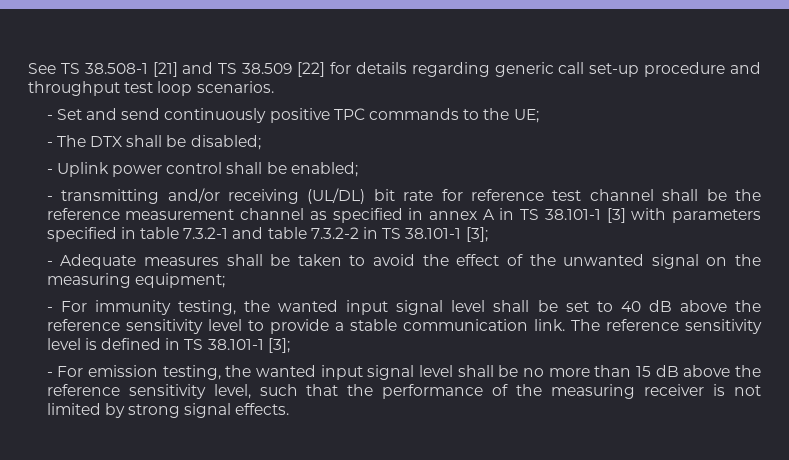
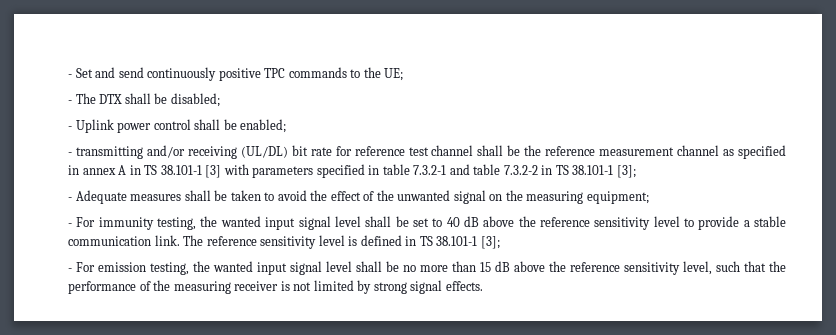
[28,62,761,77] [28,81,274,96] See TS 38.508-1 [21] and TS 38.509 [22] for details regarding generic call set-up procedure and throughput test loop scenarios. // -> (68, 76) none

